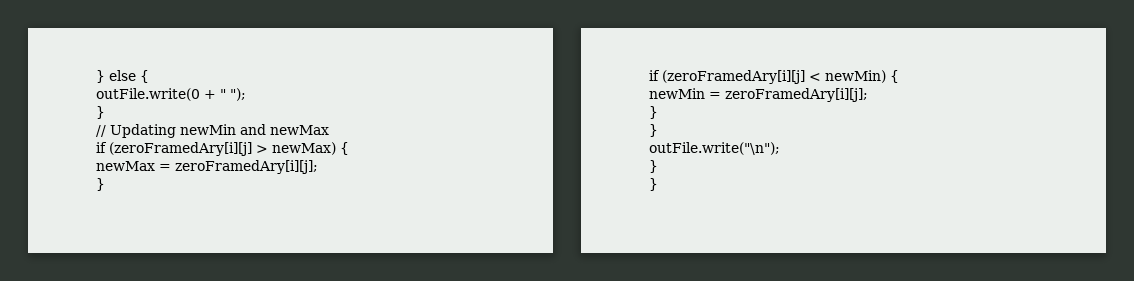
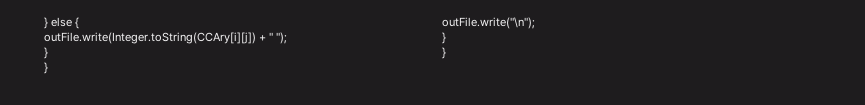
[96,88,200,101] outFile.write(0 -> [44,32,256,44] outFile.write(Integer.toString(CCAry[i][j])
[96,124,329,138] [96,142,349,156] [96,160,318,174] [96,178,105,191] [649,70,899,84] [649,88,868,102] [649,106,658,119] // // Updating newMin and newMax // if (zeroFramedAry[i][j] > newMax) { // newMax = zeroFramedAry[i][j]; // } // if (zeroFramedAry[i][j] < newMin) { // newMin = zeroFramedAry[i][j]; // } -> (48, 53) none

